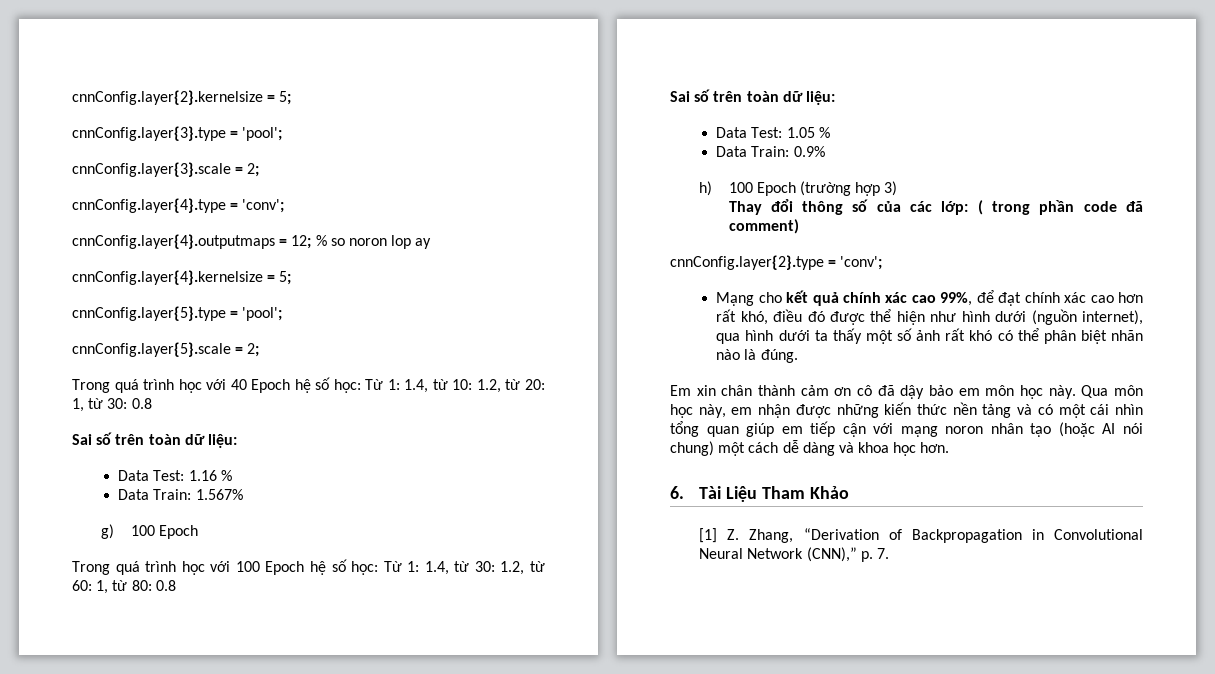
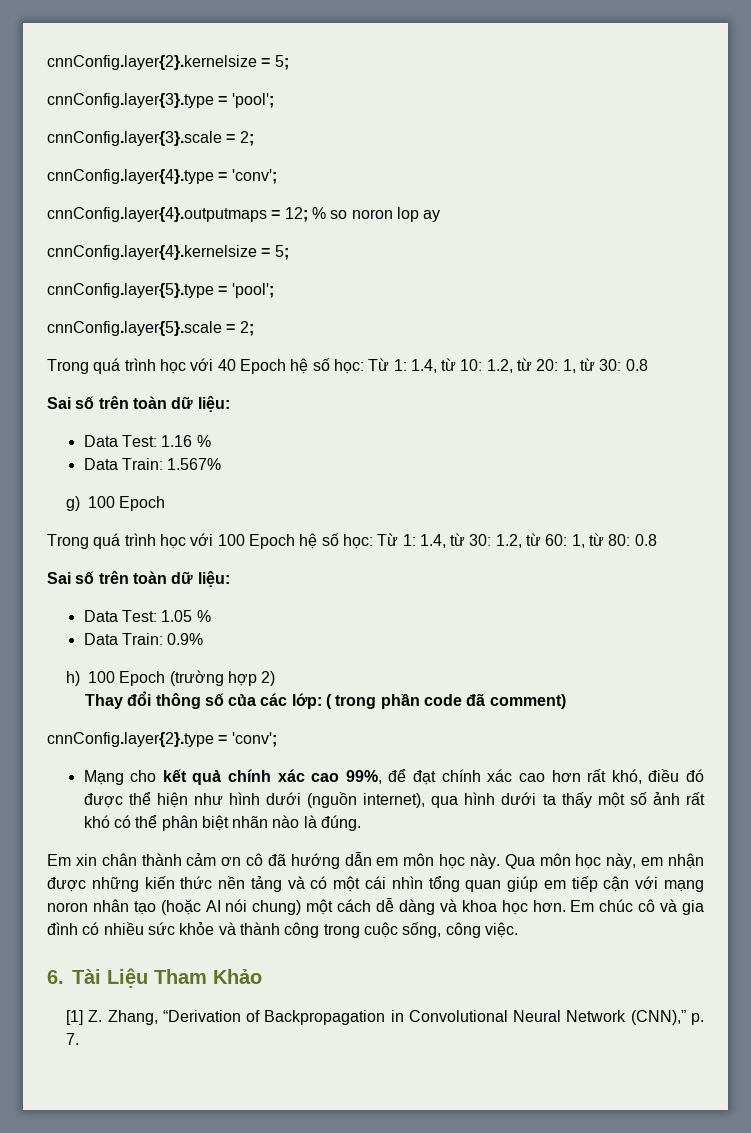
[884,181,898,196] 3) -> [261,671,276,686] 2)
[900,385,953,399] dậy bảo -> [290,852,372,869] hướng dẫn
(950, 447) none -> [570,899,705,915] [47,922,518,938] Em chúc cô và gia đình có nhiều sức khỏe và thành công trong cuộc sống, công việc.

